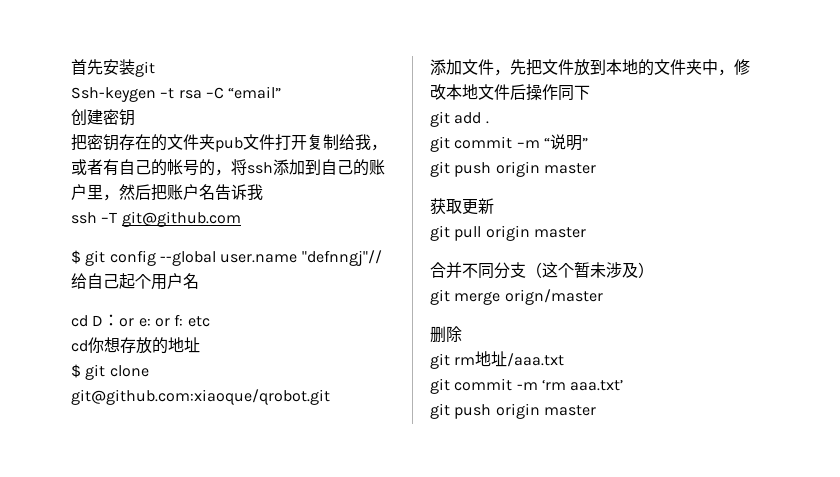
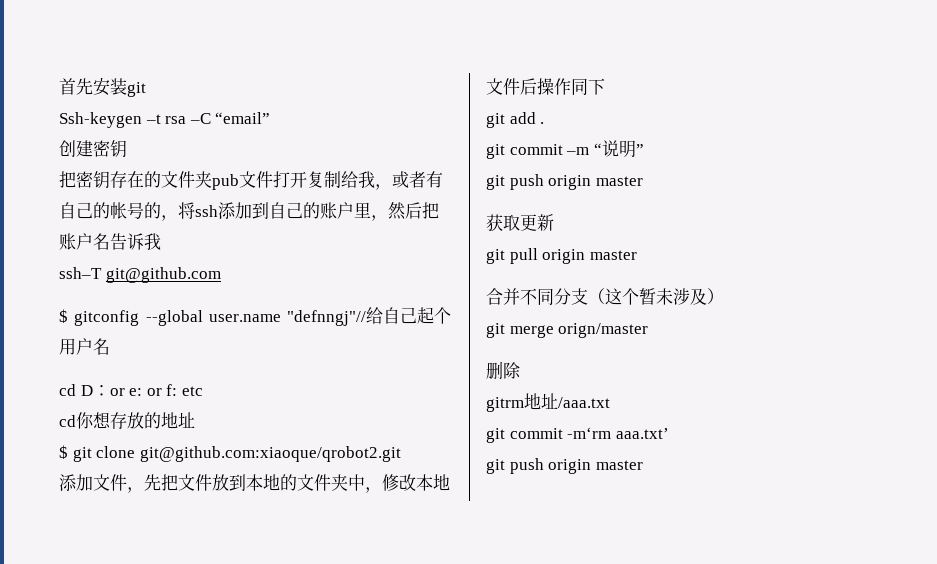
[71,212,118,224] ssh –T -> [59,267,102,279] ssh–T
[85,250,156,266] git config -> [74,310,140,326] gitconfig
[71,389,330,405] git@github.com:xiaoque/qrobot.git -> [139,446,401,462] git@github.com:xiaoque/qrobot2.git
[430,353,476,369] git rm -> [486,397,524,412] gitrm
[516,380,566,390] -m ‘rm -> [567,427,612,439] -m‘rm

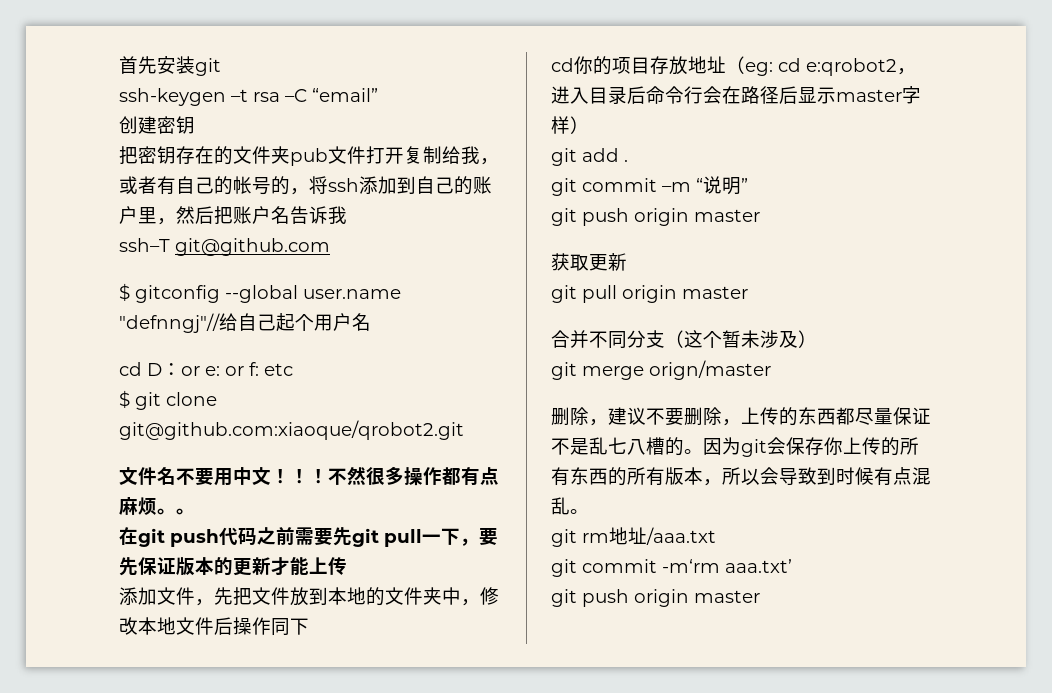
[59,112,142,128] Ssh-keygen -> [119,88,226,106] ssh-keygen
[59,412,195,429] // cd你想存放的地址 -> (293, 369) none
(401, 454) none -> [119,466,499,486] [119,497,195,515] [119,527,498,547] [119,557,347,576] // 文件名不要用中文！！！不然很多操作都有点麻烦。。 // 在git push代码之前需要先git pull一下，要先保证版本的更新才能上传
(605, 86) none -> [551,56,916,76] [551,86,921,104] [551,116,589,134] // cd你的项目存放地址（eg: cd e:qrobot2，进入目录后命令行会在路径后显示master字样）
[486,397,524,412] // gitrm -> [589,407,931,426] [551,437,919,457] [551,467,931,486] [551,497,589,515] [551,529,609,547] ，建议不要删除，上传的东西都尽量保证不是乱七八槽的。因为git会保存你上传的所有东西的所有版本，所以会导致到时候有点混乱。 // git rm

